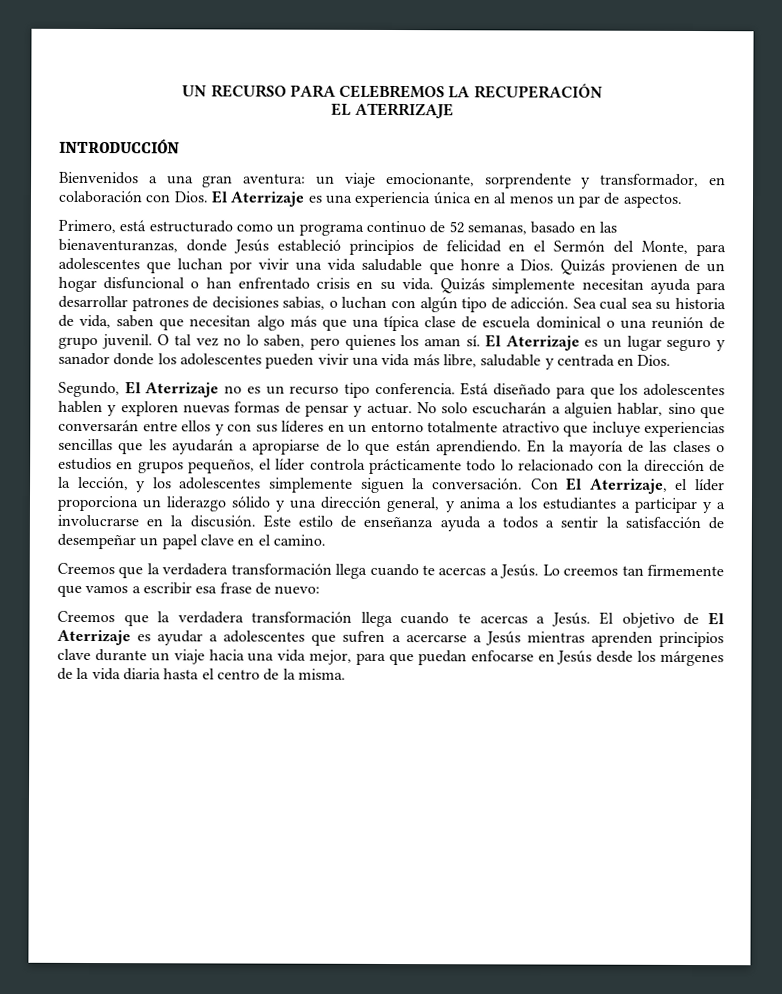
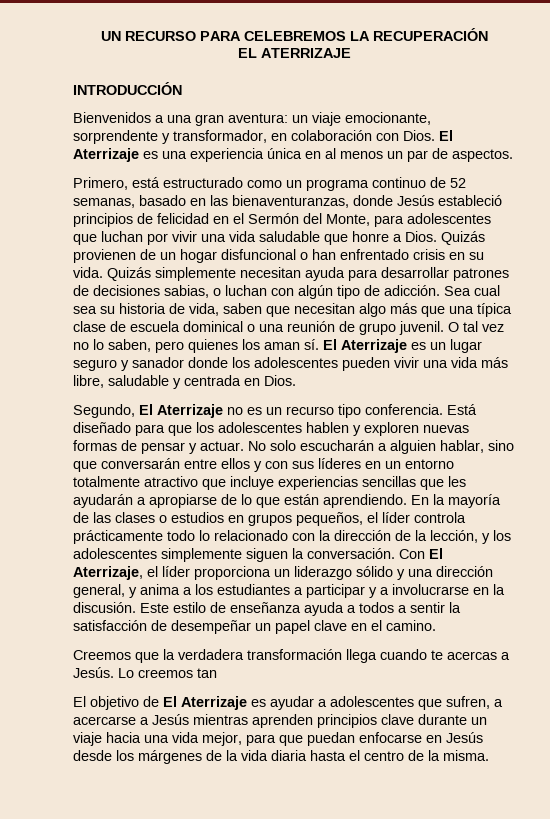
[647,564,725,577] [57,582,321,597] [57,610,591,628] firmemente que vamos a escribir esa frase de nuevo: // Creemos que la verdadera transformación llega cuando te acercas a Jesús. -> (217, 673) //
[342,630,386,643] sufren -> [446,696,490,709] sufren,

